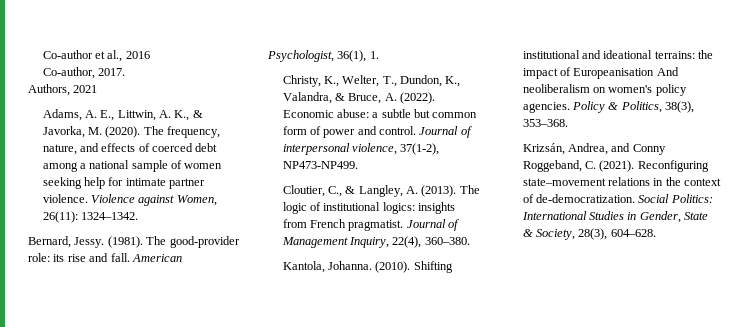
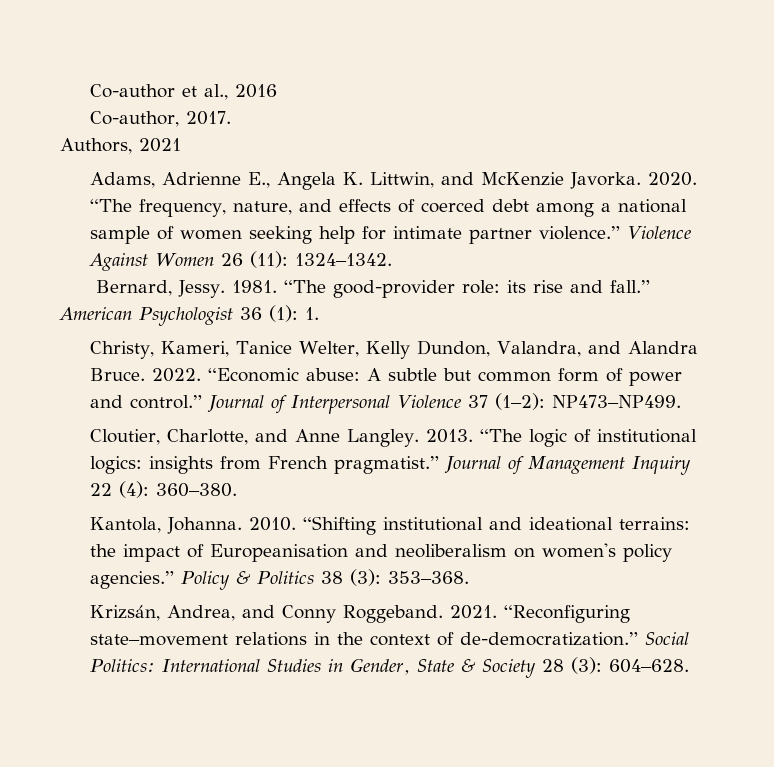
[84,110,203,121] [42,126,164,138] A. E., Littwin, A. K., & Javorka, M. (2020). The -> [161,172,697,190] [89,199,132,212] Adrienne E., Angela K. Littwin, and McKenzie Javorka. 2020. “The
[42,194,217,206] [42,211,78,223] violence. Violence against Women, 26(11): -> [538,226,691,240] [88,251,288,271] violence.” Violence Against Women 26 (11):
[107,236,167,248] (1981). The -> [231,280,326,293] 1981. “The
[110,253,182,262] [267,50,379,62] [282,75,461,87] [282,92,436,104] [282,109,379,118] fall. American Psychologist, 36(1), 1. // Christy, K., Welter, T., Dundon, K., Valandra, & Bruce, A. (2022). Economic abuse: a -> [609,280,650,293] [59,305,319,326] [89,340,698,359] [89,368,381,382] fall.” American Psychologist 36 (1): 1. // Christy, Kameri, Tanice Welter, Kelly Dundon, Valandra, and Alandra Bruce. 2022. “Economic abuse: A
[379,126,472,138] [282,143,440,155] [282,161,358,169] [282,185,480,197] control. Journal of interpersonal violence, 37(1-2), NP473-NP499. // Cloutier, C., & Langley, A. (2013). The -> [129,393,681,414] [89,429,522,447] control.” Journal of Interpersonal Violence 37 (1–2): NP473–NP499. // Cloutier, Charlotte, and Anne Langley. 2013. “The
[348,220,404,231] pragmatist. -> [333,456,439,474] pragmatist.”
[348,236,422,248] Inquiry, 22(4), -> [631,456,691,475] [89,481,149,498] Inquiry 22 (4):
[375,261,453,273] (2010). Shifting -> [248,516,376,535] 2010. “Shifting
[656,67,679,76] And -> [354,544,388,557] and
[522,102,570,113] agencies. -> [89,571,174,589] agencies.”
[620,101,695,113] Politics, 38(3), -> [256,569,381,586] Politics 38 (3):
[522,160,709,172] Roggeband, C. (2021). Reconfiguring -> [342,605,630,623] Roggeband. 2021. “Reconfiguring
[535,194,635,203] de-democratization. -> [459,632,638,646] de-democratization.”
[535,228,608,240] Society, 28(3), -> [481,657,602,678] Society 28 (3):

